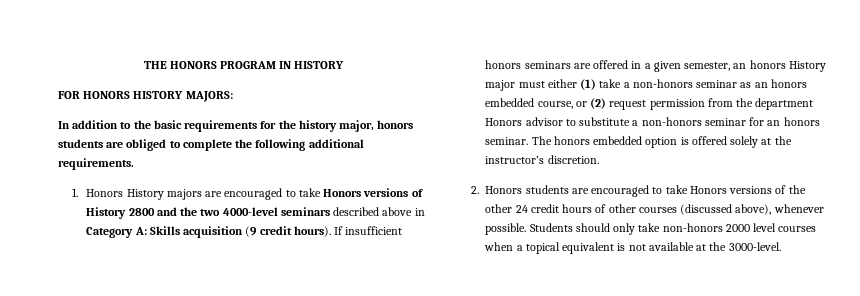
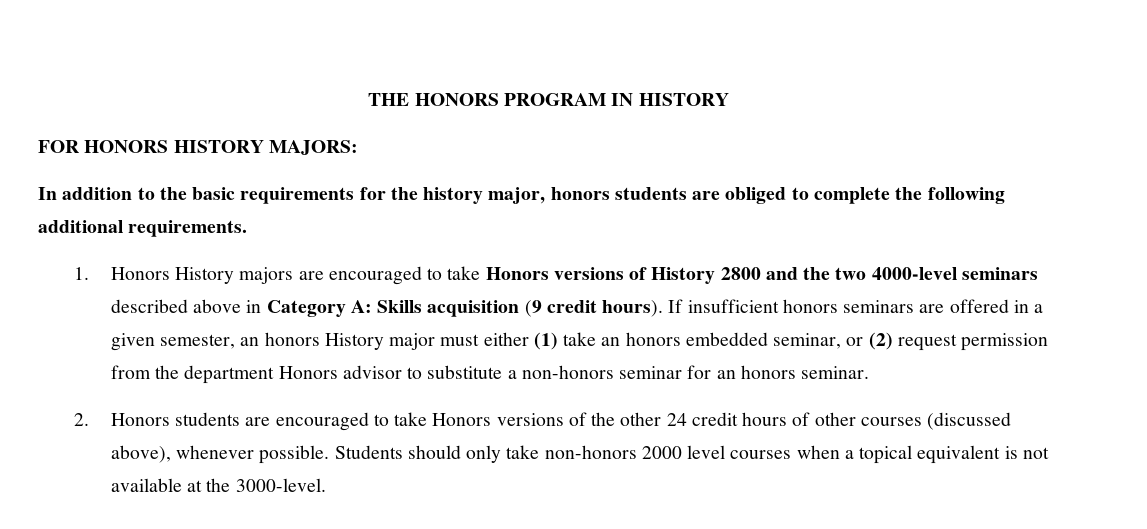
[623,79,752,88] a non-honors seminar as -> (597, 339) none
[537,101,573,109] course, -> [773,333,842,349] seminar,
[531,136,792,148] [485,155,599,164] The honors embedded option is offered solely at the instructor’s discretion. -> (870, 372) none

